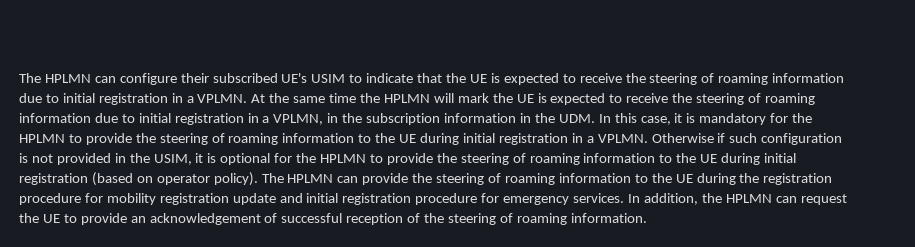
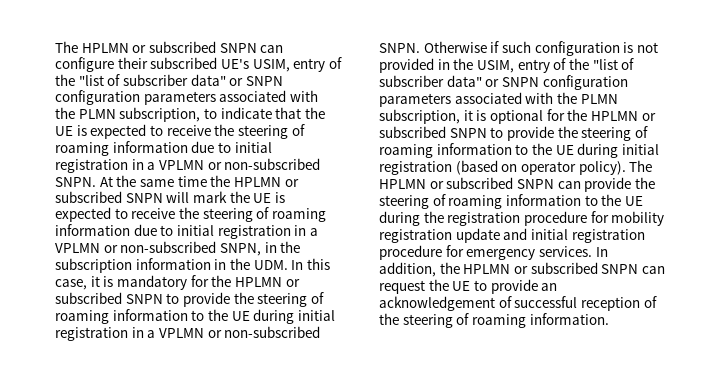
[19,73,91,83] The HPLMN -> [55,41,257,53] The HPLMN or subscribed SNPN
[311,74,346,83] USIM -> [252,57,342,72] [55,74,283,86] [55,90,318,105] [55,107,201,122] USIM, entry of the "list of subscriber data" or SNPN configuration parameters associated with the PLMN subscription,
[197,94,248,103] VPLMN. -> [158,158,321,170] [55,177,96,187] VPLMN or non-subscribed SNPN.
(430, 98) none -> [284,179,299,187] [55,191,163,203] or subscribed SNPN
[273,114,324,125] VPLMN, -> [55,241,261,256] VPLMN or non-subscribed SNPN,
(65, 138) none -> [285,279,300,287] [55,292,163,304] or subscribed SNPN
[597,134,648,143] VPLMN. -> [158,326,321,338] [379,43,420,53] VPLMN or non-subscribed SNPN.
(192, 159) none -> [517,58,635,73] [379,75,628,90] [379,92,618,107] [379,109,460,124] entry of the "list of subscriber data" or SNPN configuration parameters associated with the PLMN subscription,
(367, 158) none -> [641,113,656,121] [379,126,487,138] or subscribed SNPN
(334, 178) none -> [429,177,554,189] or subscribed SNPN
(772, 198) none -> [513,262,639,274] or subscribed SNPN

